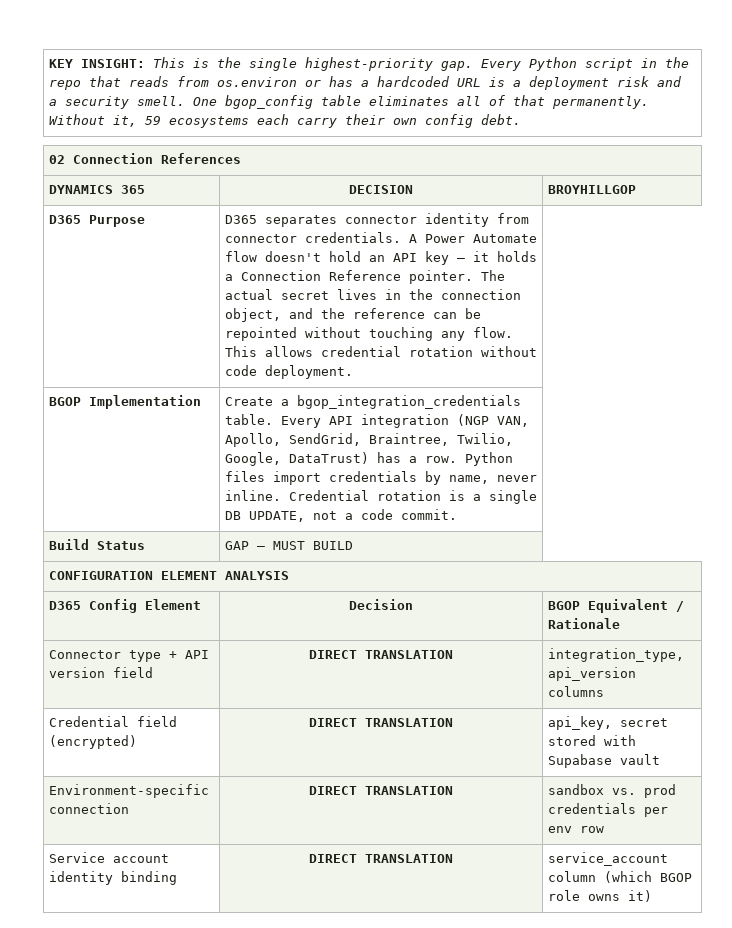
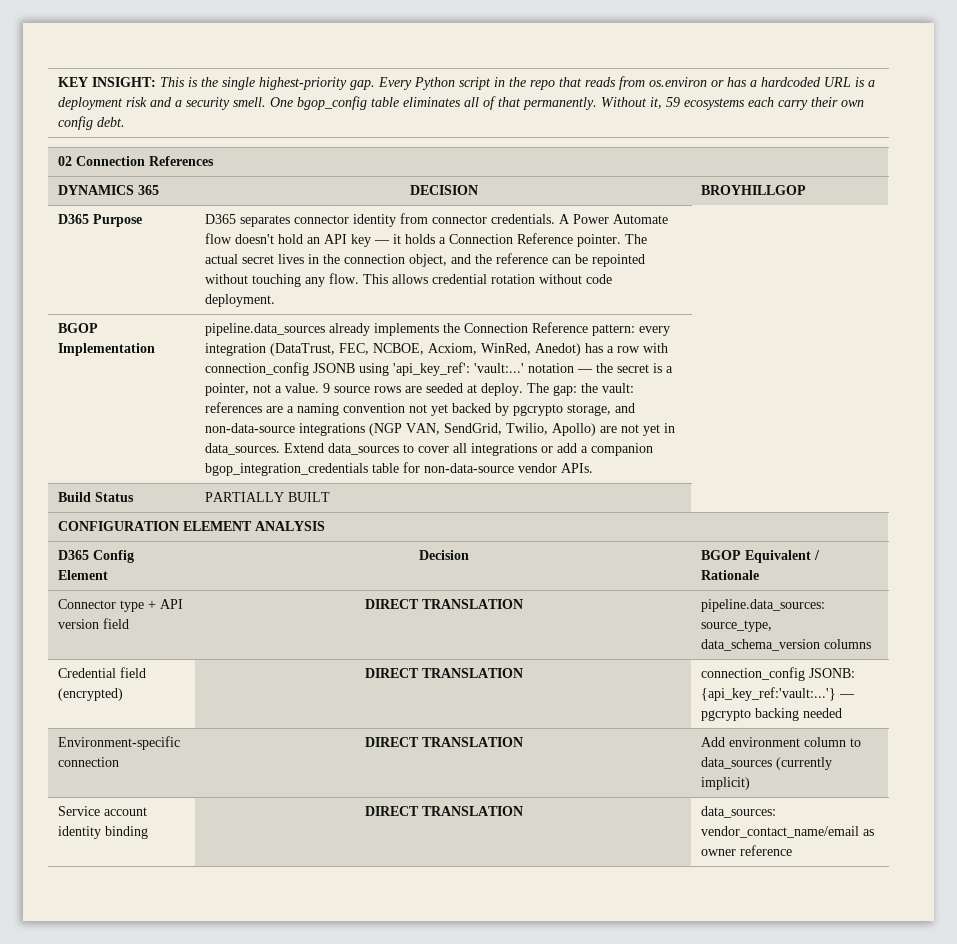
[224,395,521,409] [224,414,529,428] [224,433,513,447] [224,452,513,466] [224,471,537,485] [224,490,537,504] [224,509,457,522] [48,539,145,550] [224,541,353,550] Create a bgop_integration_credentials table. Every API integration (NGP VAN, Apollo, SendGrid, Braintree, Twilio, Google, DataTrust) has a row. Python files import credentials by name, never inline. Credential rotation is a single DB UPDATE, not a code commit. // Build Status | GAP — MUST BUILD -> [204,322,670,336] [204,343,668,356] [204,362,673,376] [204,383,634,396] [204,402,635,416] [204,423,675,436] [204,443,653,456] [204,462,593,476] [57,492,134,502] [204,492,330,502] pipeline.data_sources already implements the Connection Reference pattern: every integration (DataTrust, FEC, NCBOE, Acxiom, WinRed, Anedot) has a row with connection_config JSONB using 'api_key_ref': 'vault:...' notation — the secret is a pointer, not a value. 9 source rows are seeded at deploy. The gap: the vault: references are a naming convention not yet backed by pgcrypto storage, and non-data-source integrations (NGP VAN, SendGrid, Twilio, Apollo) are not yet in data_sources. Extend data_sources to cover all integrations or add a companion bgop_integration_credentials table for non-data-source vendor APIs. // Build Status | PARTIALLY BUILT
[547,648,684,662] [547,667,636,681] integration_type, api_version -> [700,599,825,612] [700,620,772,632] [700,639,820,651] pipeline.data_sources: source_type, data_schema_version
[547,716,668,730] [547,735,636,746] [547,754,660,768] [48,784,209,798] [48,803,129,814] [309,786,454,795] [547,784,676,798] [547,803,668,817] [547,826,604,833] api_key, secret stored with Supabase vault // Environment-specific connection | DIRECT TRANSLATION | sandbox vs. prod credentials per env row -> [700,667,855,681] [700,687,855,701] [700,708,842,721] [57,736,180,750] [57,757,119,767] [364,737,523,747] [700,737,861,747] [700,757,832,770] [700,777,750,790] connection_config JSONB: {api_key_ref:'vault:...'} — pgcrypto backing needed // Environment-specific connection | DIRECT TRANSLATION | Add environment column to data_sources (currently implicit)
[547,852,668,866] [547,871,692,883] [547,890,652,902] service_account column (which BGOP role owns it) -> [700,806,776,818] [700,826,874,838] [700,845,792,856] data_sources: vendor_contact_name/email as owner reference

